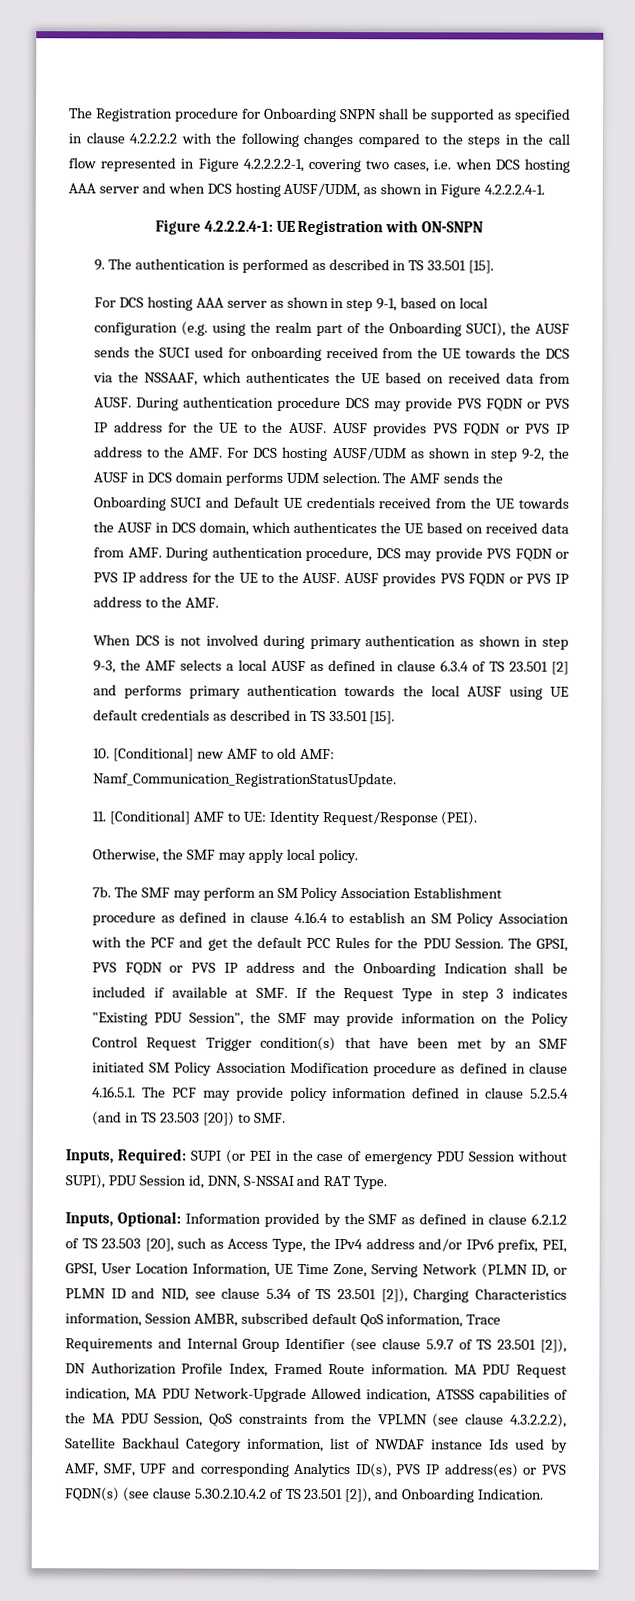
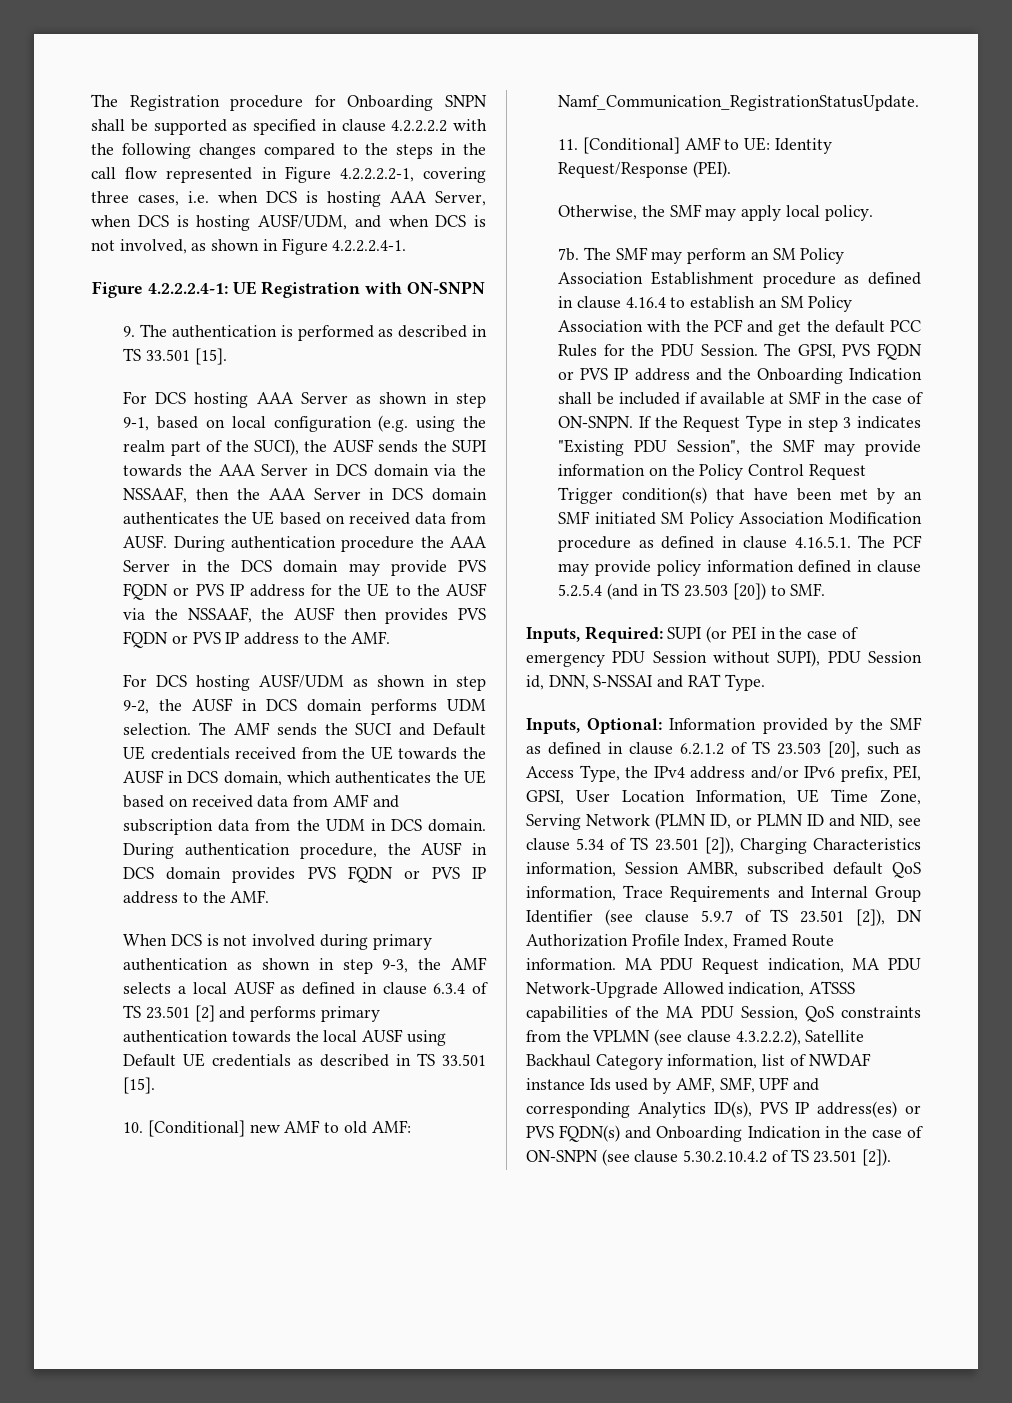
[365,160,390,170] two -> [91,191,129,203] three
[524,158,570,173] [68,182,361,198] hosting AAA server and when DCS hosting AUSF/UDM, -> [306,191,486,207] [91,214,486,231] [91,239,187,254] is hosting AAA Server, when DCS is hosting AUSF/UDM, and when DCS is not involved,
[226,300,267,308] server -> [300,392,348,404] Server
[389,322,463,337] Onboarding -> (249, 446) none
[158,346,570,362] [93,371,243,386] SUCI used for onboarding received from the UE towards the DCS via the NSSAAF, which -> [451,440,486,452] [123,464,486,477] [123,487,487,503] SUPI towards the AAA Server in DCS domain via the NSSAAF, then the AAA Server in DCS domain
[345,398,371,409] DCS -> [420,536,488,548] [123,560,339,573] the AAA Server in the DCS domain
[289,422,368,434] AUSF. AUSF -> [445,583,487,596] [123,607,377,623] AUSF via the NSSAAF, the AUSF then
(224, 452) none -> (391, 637) //
[93,496,167,511] Onboarding -> (348, 729) none
[127,546,569,562] [93,571,379,584] AMF. During authentication procedure, DCS may provide PVS FQDN or PVS IP address for the UE to the AUSF. AUSF -> [332,794,399,808] [123,819,486,835] [123,842,487,859] [123,867,222,880] AMF and subscription data from the UDM in DCS domain. During authentication procedure, the AUSF in DCS domain
[550,686,569,697] [93,709,139,721] UE default -> [123,1053,206,1067] Default UE
[256,987,289,998] SMF. -> [789,391,923,404] [558,416,634,428] SMF in the case of ON-SNPN.
(119, 1494) none -> [625,1126,923,1142] [526,1150,598,1162] and Onboarding Indication in the case of ON-SNPN
[344,1488,544,1503] [2]), and Onboarding Indication. -> [862,1149,892,1166] [2]).

